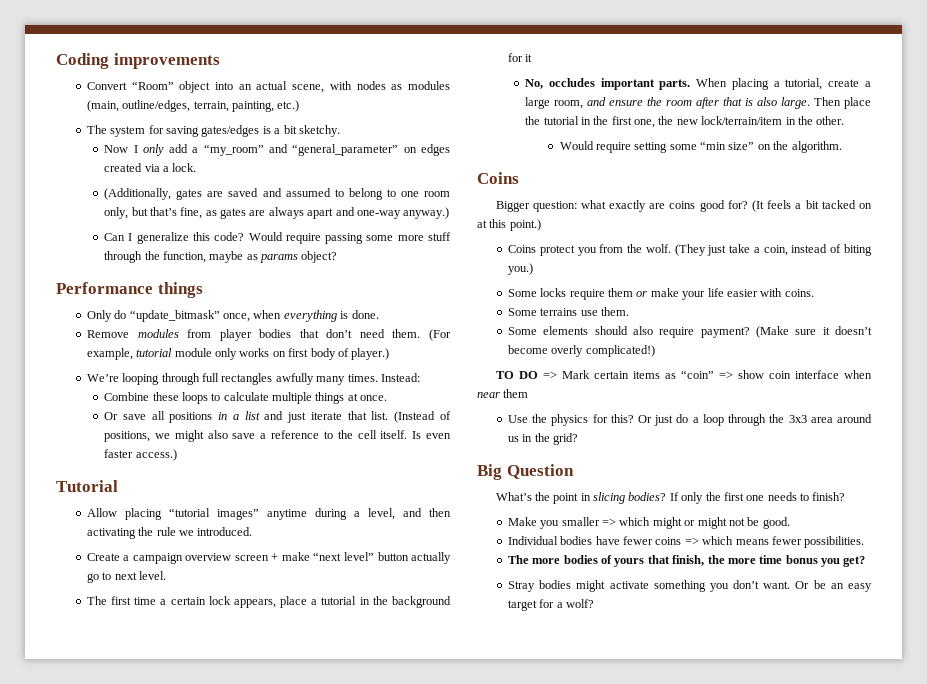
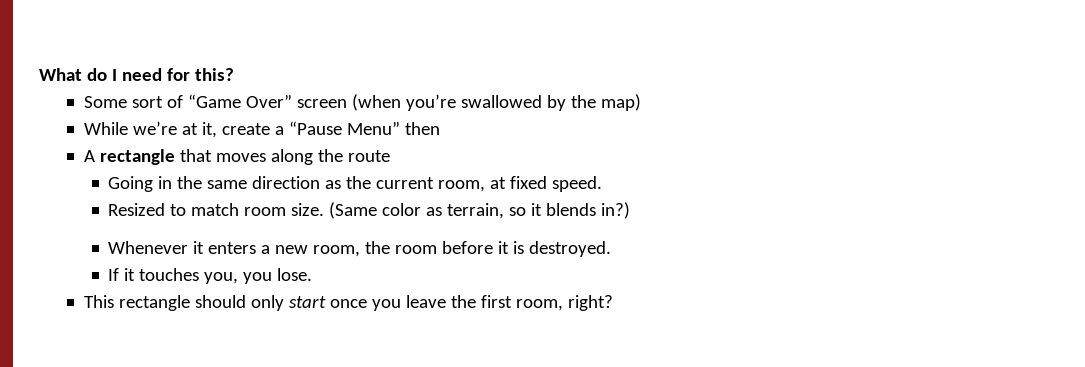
[56,53,220,69] [86,81,450,93] [86,100,300,112] [86,125,340,137] [104,144,451,156] [104,163,197,172] [104,188,450,200] [104,207,450,219] [104,232,451,244] [104,251,338,263] [56,282,203,298] [86,310,379,322] [86,329,452,341] [86,348,390,360] [86,373,420,385] [104,392,388,404] [104,411,451,423] [104,430,451,442] [104,449,177,461] [56,480,118,492] [86,508,452,520] [86,527,253,539] [86,552,452,564] [86,571,167,583] [86,596,452,608] [507,53,533,62] [525,78,871,90] [525,97,871,109] [525,116,845,128] [559,141,842,153] [477,172,519,184] [495,200,872,212] [477,219,541,231] [507,244,873,256] [507,263,533,275] [507,288,814,300] [507,307,630,316] [507,326,872,338] [507,345,655,357] [495,370,872,379] [477,389,529,398] [507,414,872,426] [507,433,579,445] [477,464,574,480] [495,492,846,504] [507,517,790,529] [507,536,865,548] [507,555,866,567] [507,580,872,592] [507,599,595,611] Coding improvements // Convert “Room” object into an actual scene, with nodes as modules (main, outline/edges, terrain, painting, etc.) // The system for saving gates/edges is a bit sketchy. // Now I only add a “my_room” and “general_parameter” on edges created via a lock. // (Additionally, gates are saved and assumed to belong to one room only, but that’s fine, as gates are always apart and one-way anyway.) // Can I generalize this code? Would require passing some more stuff through the function, maybe as params object? // Performance things // Only do “update_bitmask” once, when everything is done. // Remove modules from player bodies that don’t need them. (For example, tutorial module only works on first body of player.) // We’re looping through full rectangles awfully many times. Instead: // Combine these loops to calculate multiple things at once. // Or save all positions in a list and just iterate that list. (Instead of positions, we might also save a reference to the cell itself. Is even faster access.) // Tutorial // Allow placing “tutorial images” anytime during a level, and then activating the rule we introduced. // Create a campaign overview screen + make “next level” button actually go to next level. // The first time a certain lock appears, place a tutorial in the background for it // No, occludes important parts. When placing a tutorial, create a large room, and ensure the room after that is also large. Then place the tutorial in the first one, the new lock/terrain/item in the other. // Would require setting some “min size” on the algorithm. // Coins // Bigger question: what exactly are coins good for? (It feels a bit tacked on at this point.) // Coins protect you from the wolf. (They just take a coin, instead of biting you.) // Some locks require them or make your life easier with coins. // Some terrains use them. // Some elements should also require payment? (Make sure it doesn’t become overly complicated!) // TO DO => Mark certain items as “coin” => show coin interface when near them // Use the physics for this? Or just do a loop through the 3x3 area around us in the grid? // Big Question // What’s the point in slicing bodies? If only the first one needs to finish? // Make you smaller => which might or might not be good. // Individual bodies have fewer coins => which means fewer possibilities. // The more bodies of yours that finish, the more time bonus you get? // Stray bodies might activate something you don’t want. Or be an easy target for a wolf? -> [39,68,234,81] [83,94,641,111] [83,121,440,138] [83,149,390,165] [108,176,603,192] [108,202,631,219] [108,241,612,257] [108,268,313,284] [83,295,613,311] What do I need for this? // Some sort of “Game Over” screen (when you’re swallowed by the map) // While we’re at it, create a “Pause Menu” then // A rectangle that moves along the route // Going in the same direction as the current room, at fixed speed. // Resized to match room size. (Same color as terrain, so it blends in?) // Whenever it enters a new room, the room before it is destroyed. // If it touches you, you lose. // This rectangle should only start once you leave the first room, right?

